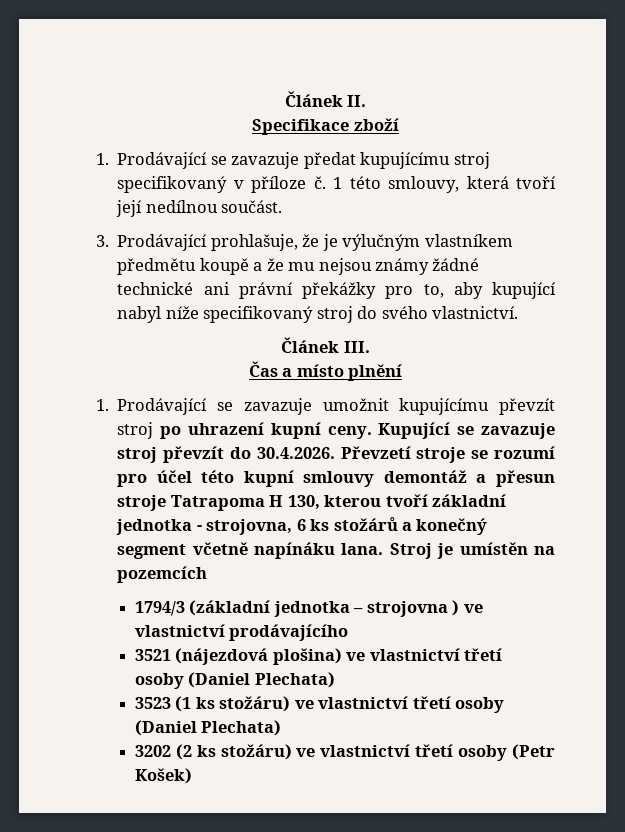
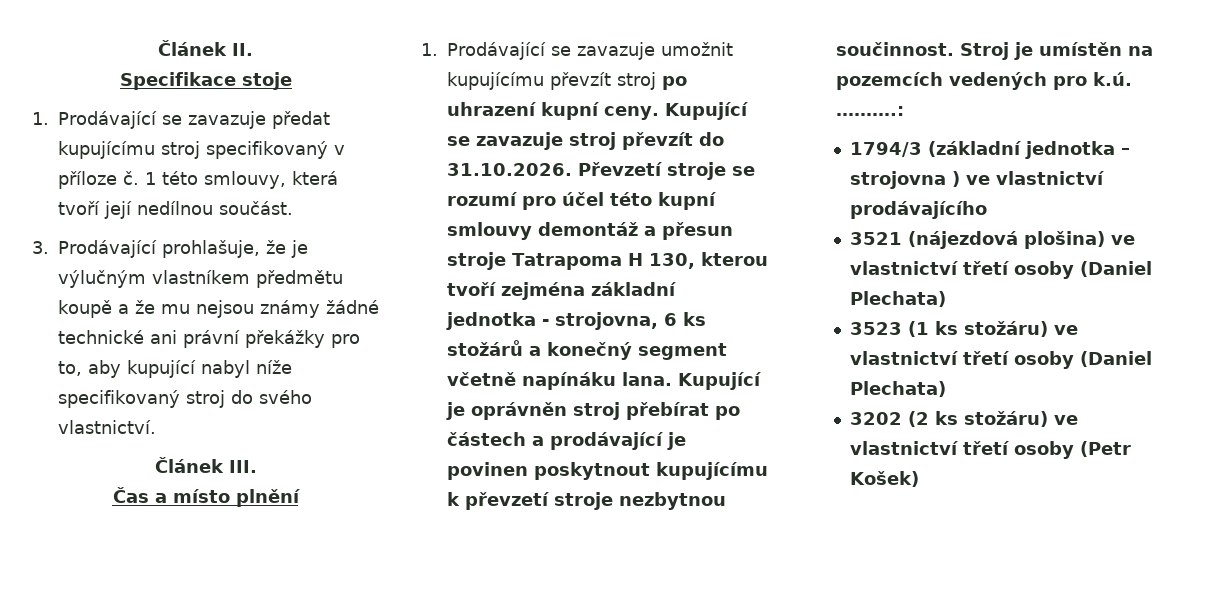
[353,118,399,131] zboží -> [241,72,292,90] stoje
[256,447,335,459] 30.4.2026. -> [447,163,572,176] 31.10.2026.
(428, 500) none -> [501,282,585,300] zejména
(384, 549) none -> [678,372,761,390] [446,402,740,420] [447,432,686,450] [447,462,768,480] [447,492,726,510] [836,42,954,56] Kupující je oprávněn stroj přebírat po částech a prodávající je povinen poskytnout kupujícímu k převzetí stroje nezbytnou součinnost.
(208, 574) none -> [949,72,1132,90] [836,106,904,116] vedených pro k.ú. ……….:

